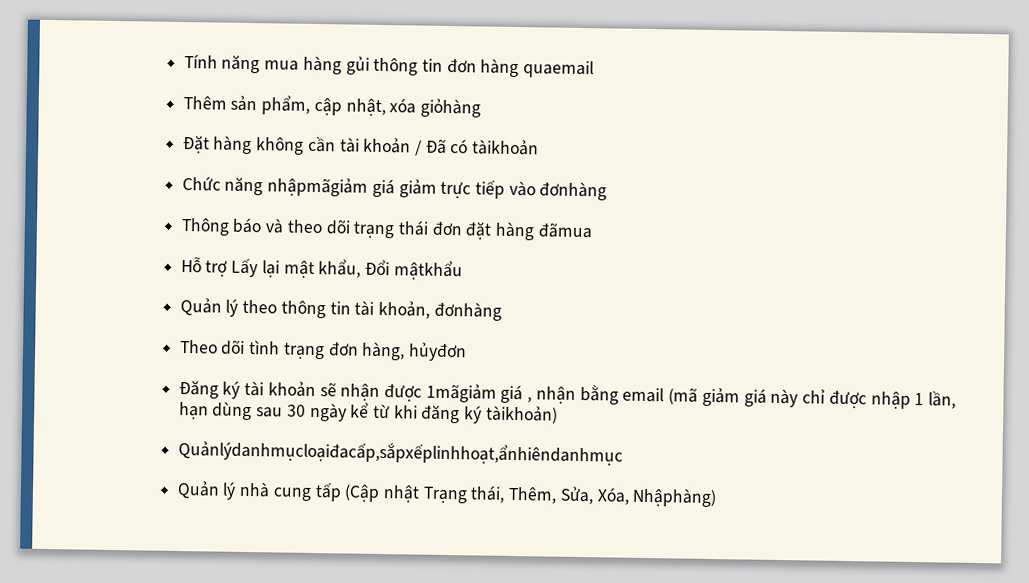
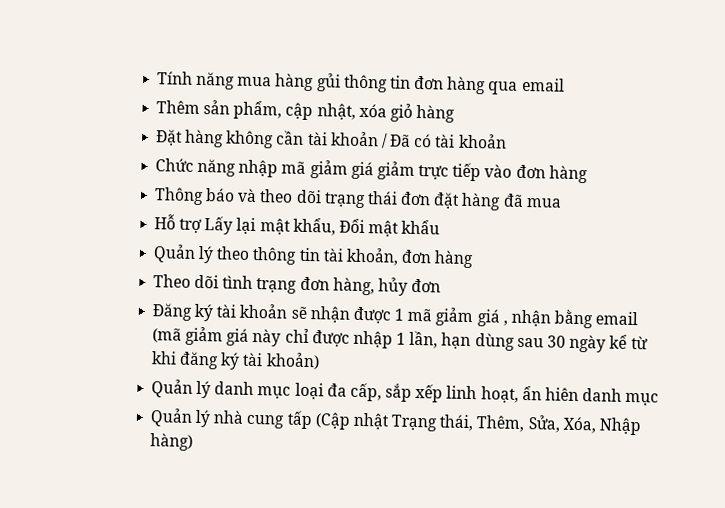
[523,60,595,79] quaemail -> [487,77,565,95] qua email
[419,98,481,118] giỏhàng -> [389,103,456,123] giỏ hàng
[472,139,540,156] tàikhoản -> [434,133,507,149] tài khoản
[267,177,369,197] nhậpmãgiảm -> [238,159,348,179] nhập mã giảm
[539,181,608,201] đơnhàng -> [515,164,588,184] đơn hàng
[537,222,593,239] đãmua -> [502,193,562,208] đã mua
[393,260,463,281] mậtkhẩu -> [368,219,441,237] mật khẩu
[433,301,502,321] đơnhàng -> [401,249,475,269] đơn hàng
[407,342,467,362] hủyđơn -> [377,277,442,296] hủy đơn
[425,383,497,403] 1mãgiảm -> [394,307,475,327] 1 mã giảm
[485,405,558,424] [177,439,623,466] tàikhoản) // Quảnlýdanhmụcloạiđacấp,sắpxếplinhhoạt,ẩnhiêndanhmục -> [242,352,320,370] [150,379,660,406] tài khoản) // Quản lý danh mục loại đa cấp, sắp xếp linh hoạt, ẩn hiên danh mục
[632,487,718,508] Nhậphàng) -> [599,417,643,436] [149,433,193,451] Nhập hàng)

